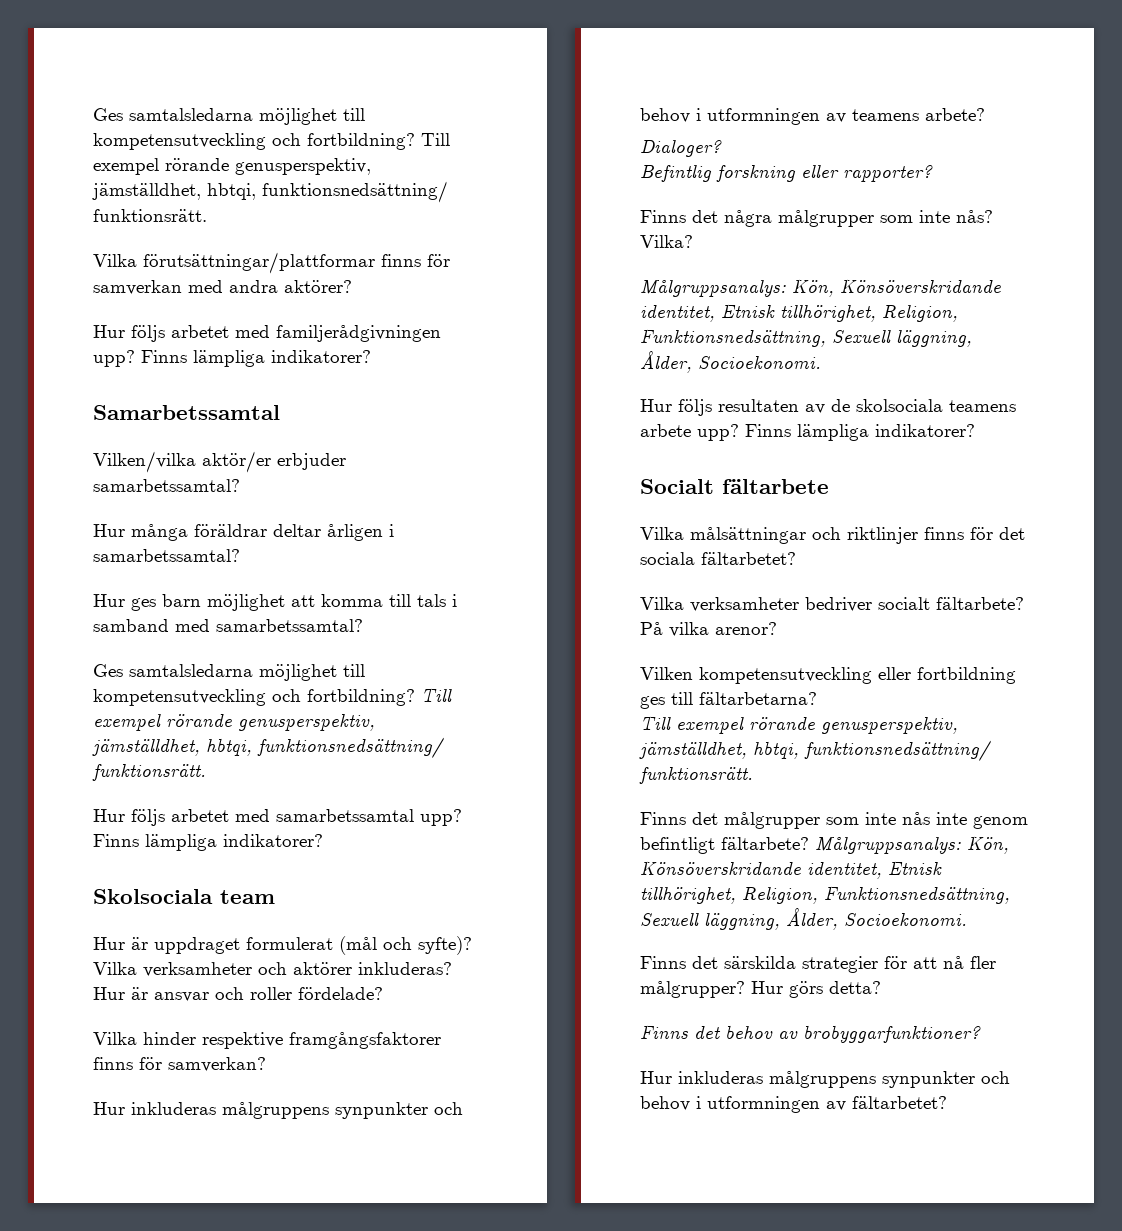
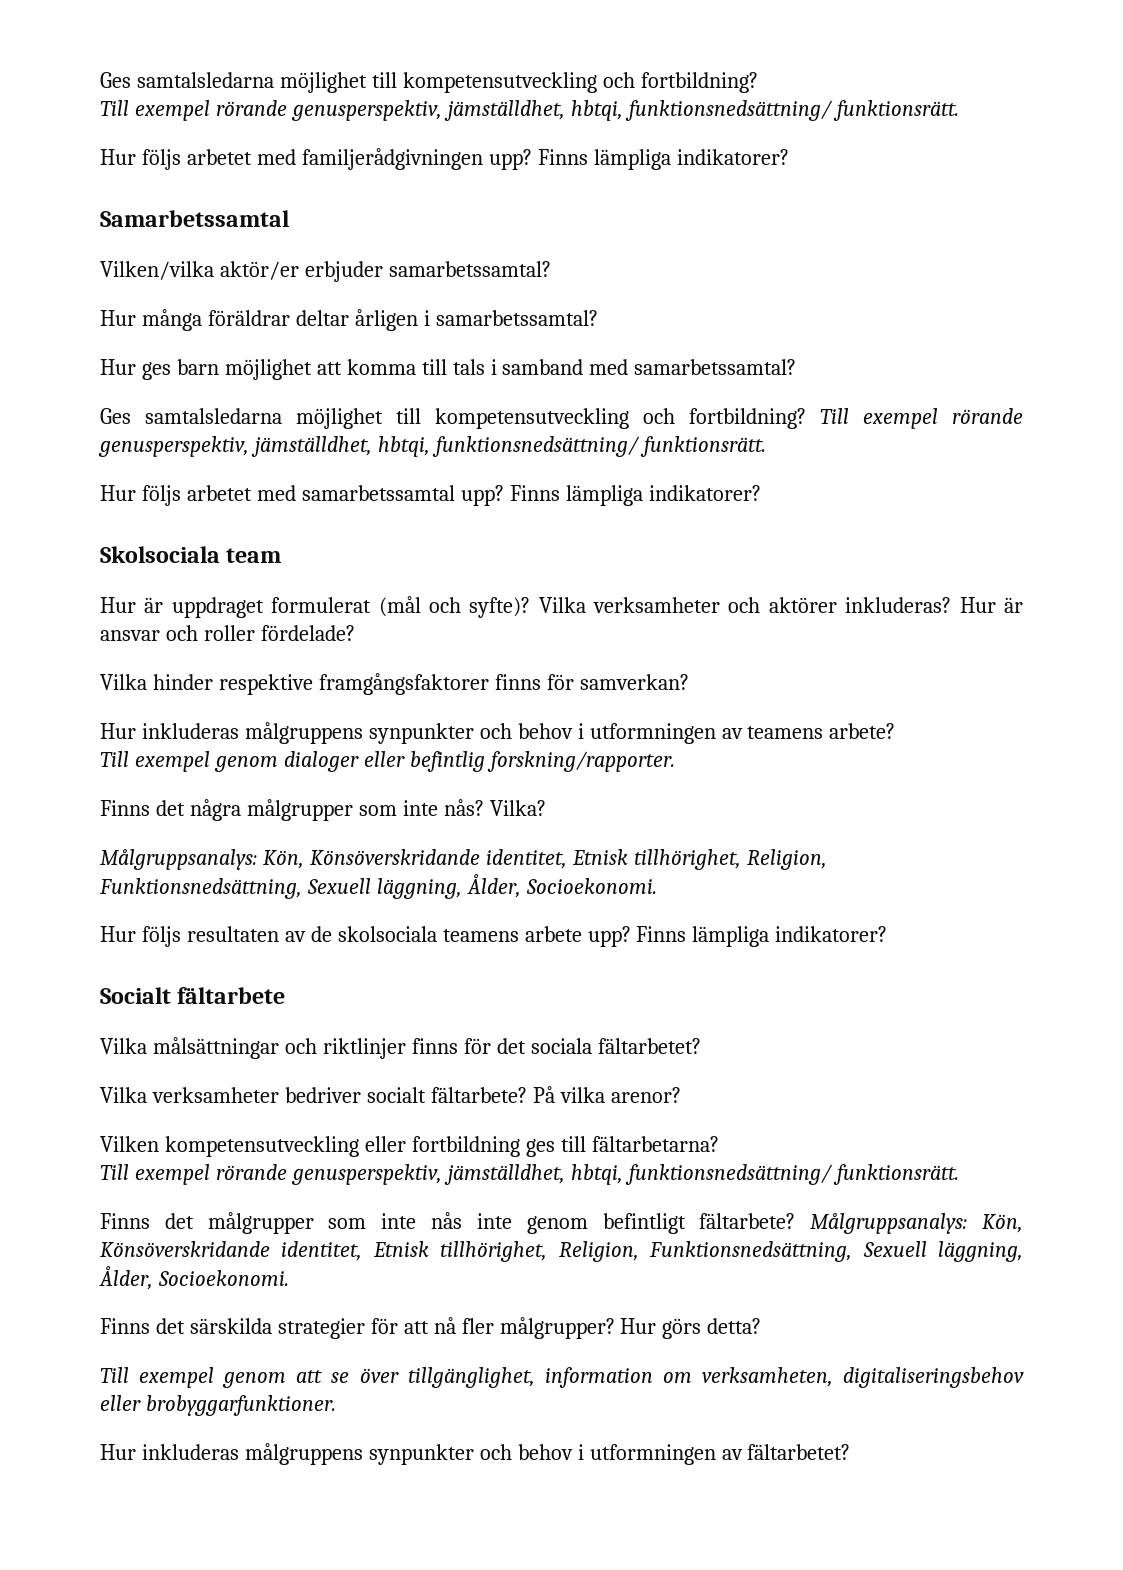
[93,108,365,125] [93,133,450,150] [93,158,371,175] [92,181,448,203] [93,209,207,222] [93,252,450,274] [93,280,352,295] Ges samtalsledarna möjlighet till kompetensutveckling och fortbildning? Till exempel rörande genusperspektiv, jämställdhet, hbtqi, funktionsnedsättning/ funktionsrätt. // Vilka förutsättningar/plattformar finns för samverkan med andra aktörer? -> [100,72,758,93] [100,100,959,121] Ges samtalsledarna möjlighet till kompetensutveckling och fortbildning? // Till exempel rörande genusperspektiv, jämställdhet, hbtqi, funktionsnedsättning/ funktionsrätt.
[640,140,722,157] [640,165,933,182] Dialoger? // Befintlig forskning eller rapporter? -> [100,751,675,772] Till exempel genom dialoger eller befintlig forskning/rapporter.
[640,1025,981,1043] Finns det behov av brobyggarfunktioner? -> [100,1367,1024,1388] [100,1395,336,1416] Till exempel genom att se över tillgänglighet, information om verksamheten, digitaliseringsbehov eller brobyggarfunktioner.

